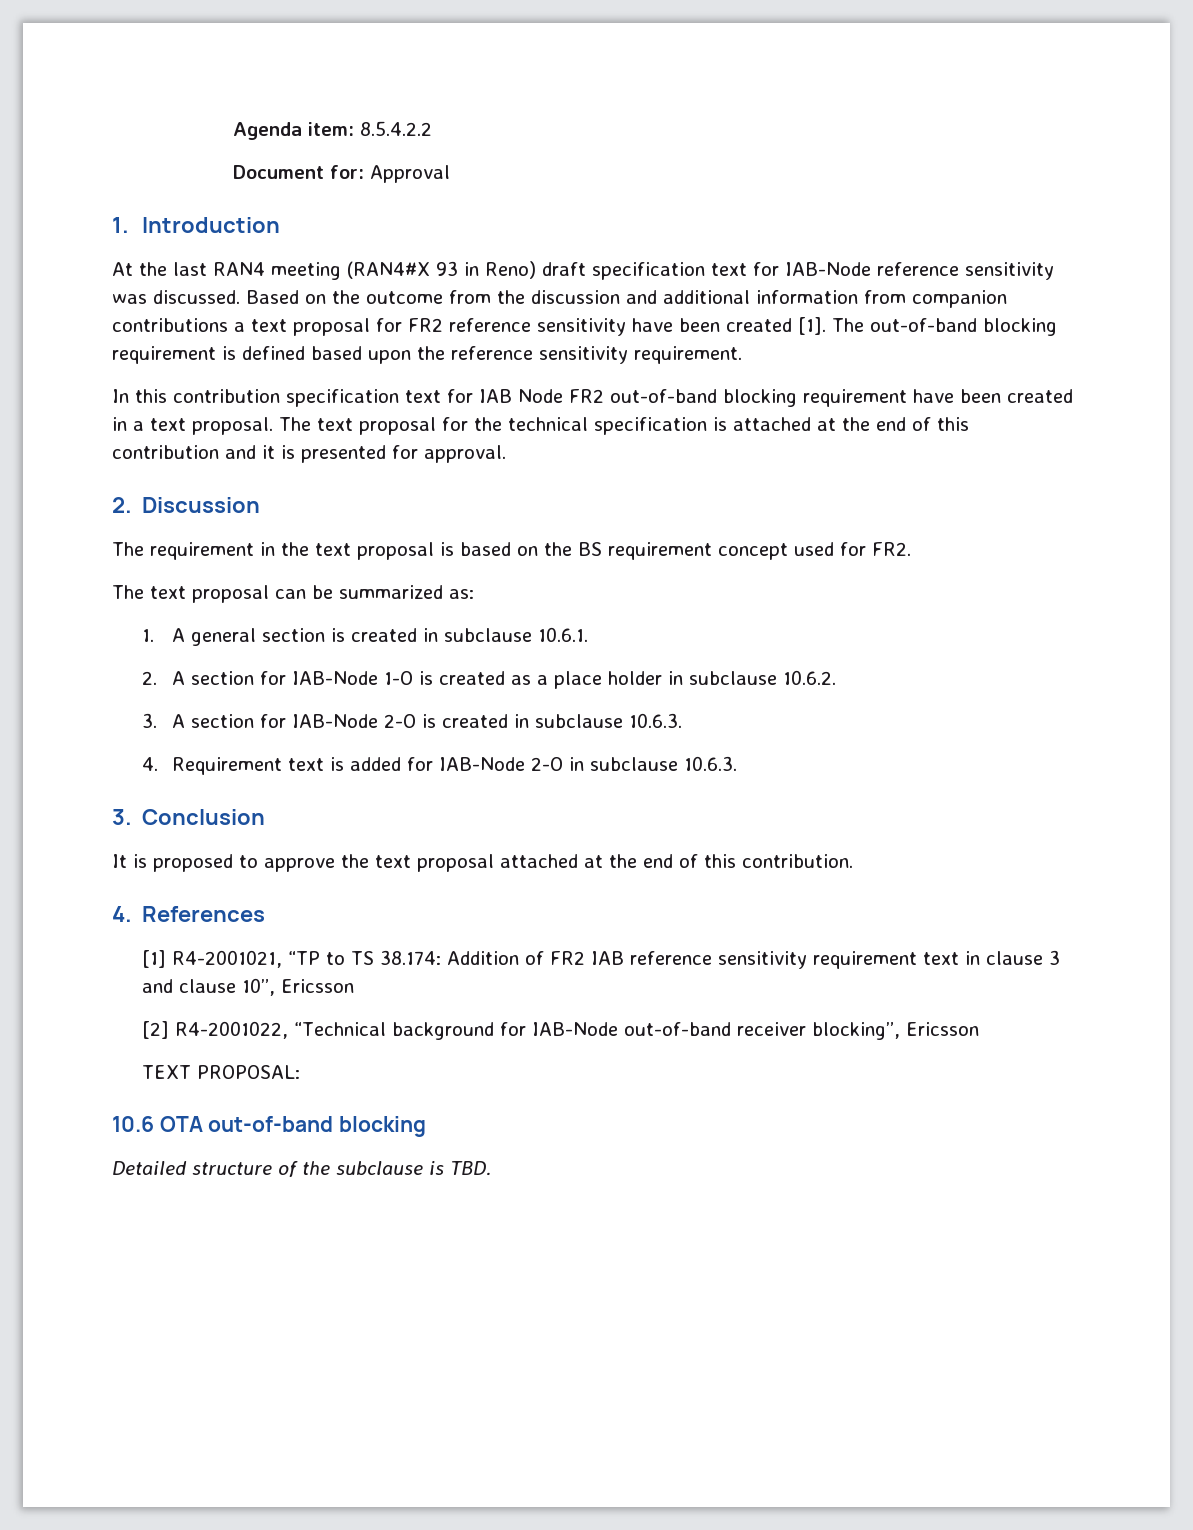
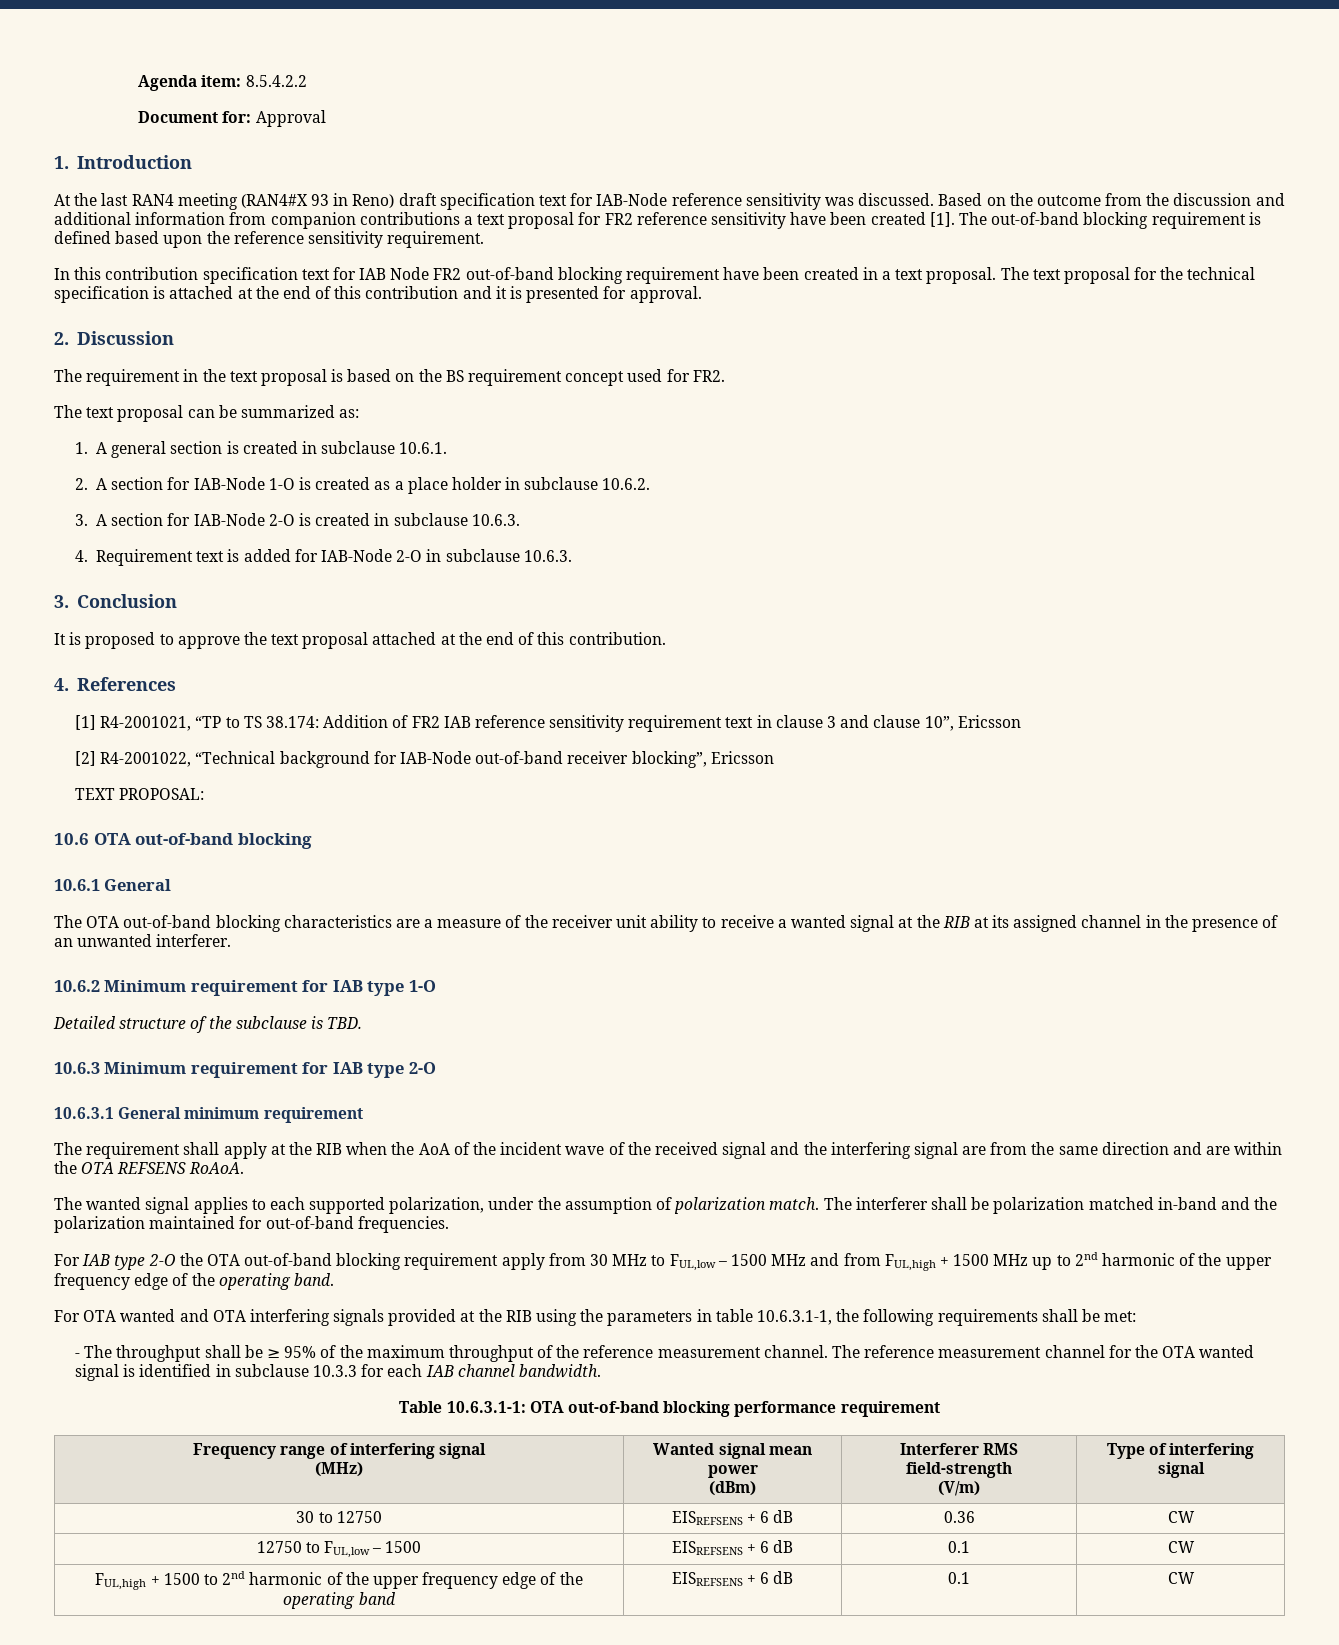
(427, 1126) none -> [54,879,172,891] [54,915,1279,932] [54,934,232,947] [54,980,436,996] // 10.6.1 General // The OTA out-of-band blocking characteristics are a measure of the receiver unit ability to receive a wanted signal at the RIB at its assigned channel in the presence of an unwanted interferer. // 10.6.2 Minimum requirement for IAB type 1-O
(491, 1168) none -> [54,1062,436,1078] [54,1107,363,1123] [54,1142,1283,1159] [54,1161,244,1174] [54,1197,1278,1214] [54,1216,449,1233] [54,1252,1272,1271] [54,1273,334,1290] [54,1309,1137,1326] [75,1345,1255,1362] [75,1364,601,1381] [399,1401,940,1417] [193,1443,486,1459] [315,1462,363,1477] [653,1443,812,1459] [707,1465,758,1478] [709,1481,756,1496] [899,1443,1019,1455] [906,1462,1012,1478] [938,1481,980,1496] [1106,1443,1255,1459] [1157,1462,1205,1478] [296,1511,382,1523] [671,1510,794,1525] [943,1511,975,1523] [1167,1511,1195,1523] [256,1541,422,1558] [671,1540,794,1555] [948,1541,970,1553] [1167,1541,1195,1553] [95,1571,583,1590] [283,1592,396,1609] [671,1571,794,1586] [948,1572,970,1584] [1167,1572,1195,1584] // 10.6.3 Minimum requirement for IAB type 2-O // 10.6.3.1 General minimum requirement // The requirement shall apply at the RIB when the AoA of the incident wave of the received signal and the interfering signal are from the same direction and are within the OTA REFSENS RoAoA. // The wanted signal applies to each supported polarization, under the assumption of polarization match. The interferer shall be polarization matched in-band and the polarization maintained for out-of-band frequencies. // For IAB type 2-O the OTA out-of-band blocking requirement apply from 30 MHz to FUL,low – 1500 MHz and from FUL,high + 1500 MHz up to 2nd harmonic of the upper frequency edge of the operating band. // For OTA wanted and OTA interfering signals provided at the RIB using the parameters in table 10.6.3.1-1, the following requirements shall be met: // - The throughput shall be ≥ 95% of the maximum throughput of the reference measurement channel. The reference measurement channel for the OTA wanted signal is identified in subclause 10.3.3 for each IAB channel bandwidth. // Table 10.6.3.1-1: OTA out-of-band blocking performance requirement // Frequency range of interfering signal // (MHz) | Wanted signal mean power // (dBm) | Interferer RMS field-strength // (V/m) | Type of interfering signal // 30 to 12750 | EISREFSENS + 6 dB | 0.36 | CW // 12750 to FUL,low – 1500 | EISREFSENS + 6 dB | 0.1 | CW // FUL,high + 1500 to 2nd harmonic of the upper frequency edge of the operating band | EISREFSENS + 6 dB | 0.1 | CW

